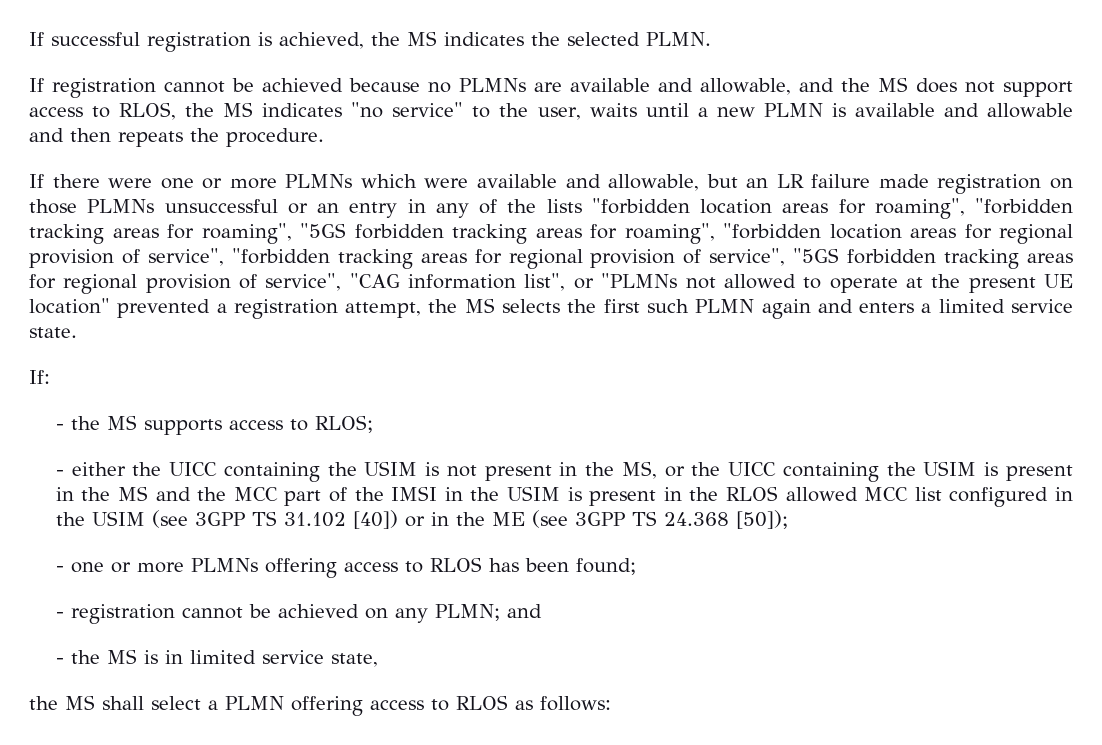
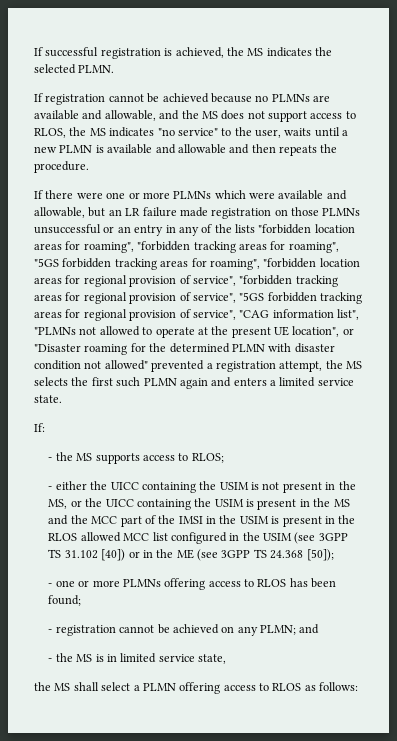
[573,278,594,289] or -> (359, 314) none
[29,298,110,314] location" -> [292,326,354,337] [34,343,335,355] [34,360,148,370] location", or "Disaster roaming for the determined PLMN with disaster condition not allowed"

